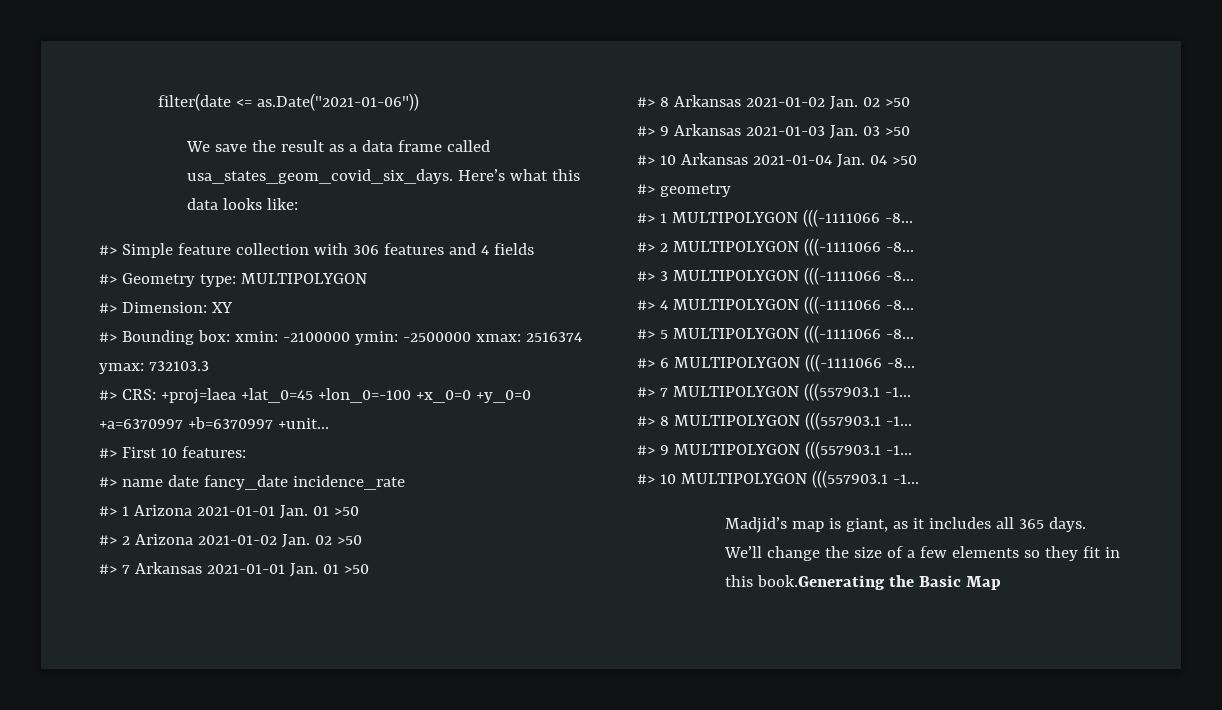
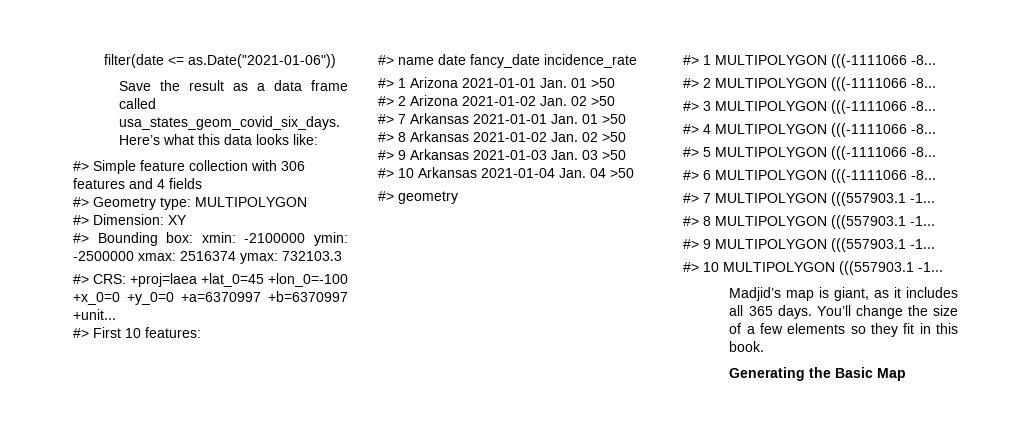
[186,141,248,152] We save -> [119,81,152,91] Save
[724,546,763,558] We’ll -> [816,305,851,316] You’ll
[757,575,886,590] book.Generating -> [729,341,765,352] [729,367,806,381] book. // Generating

